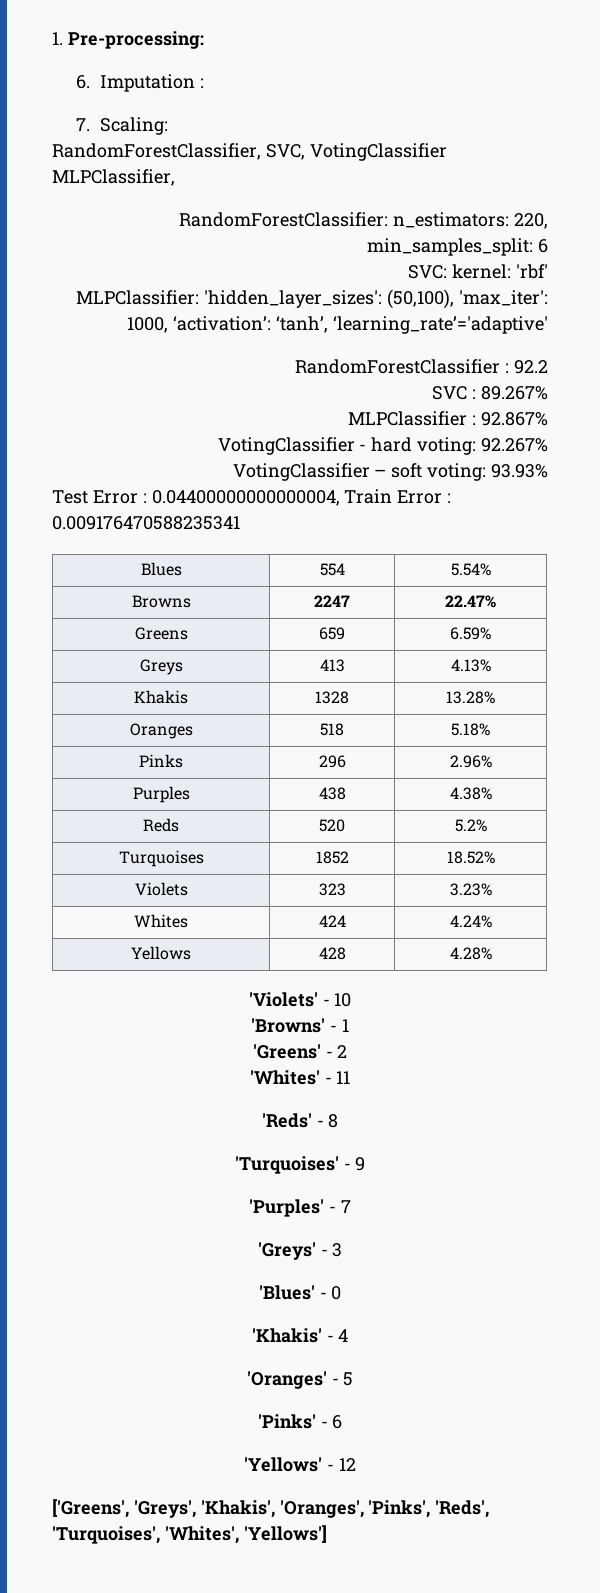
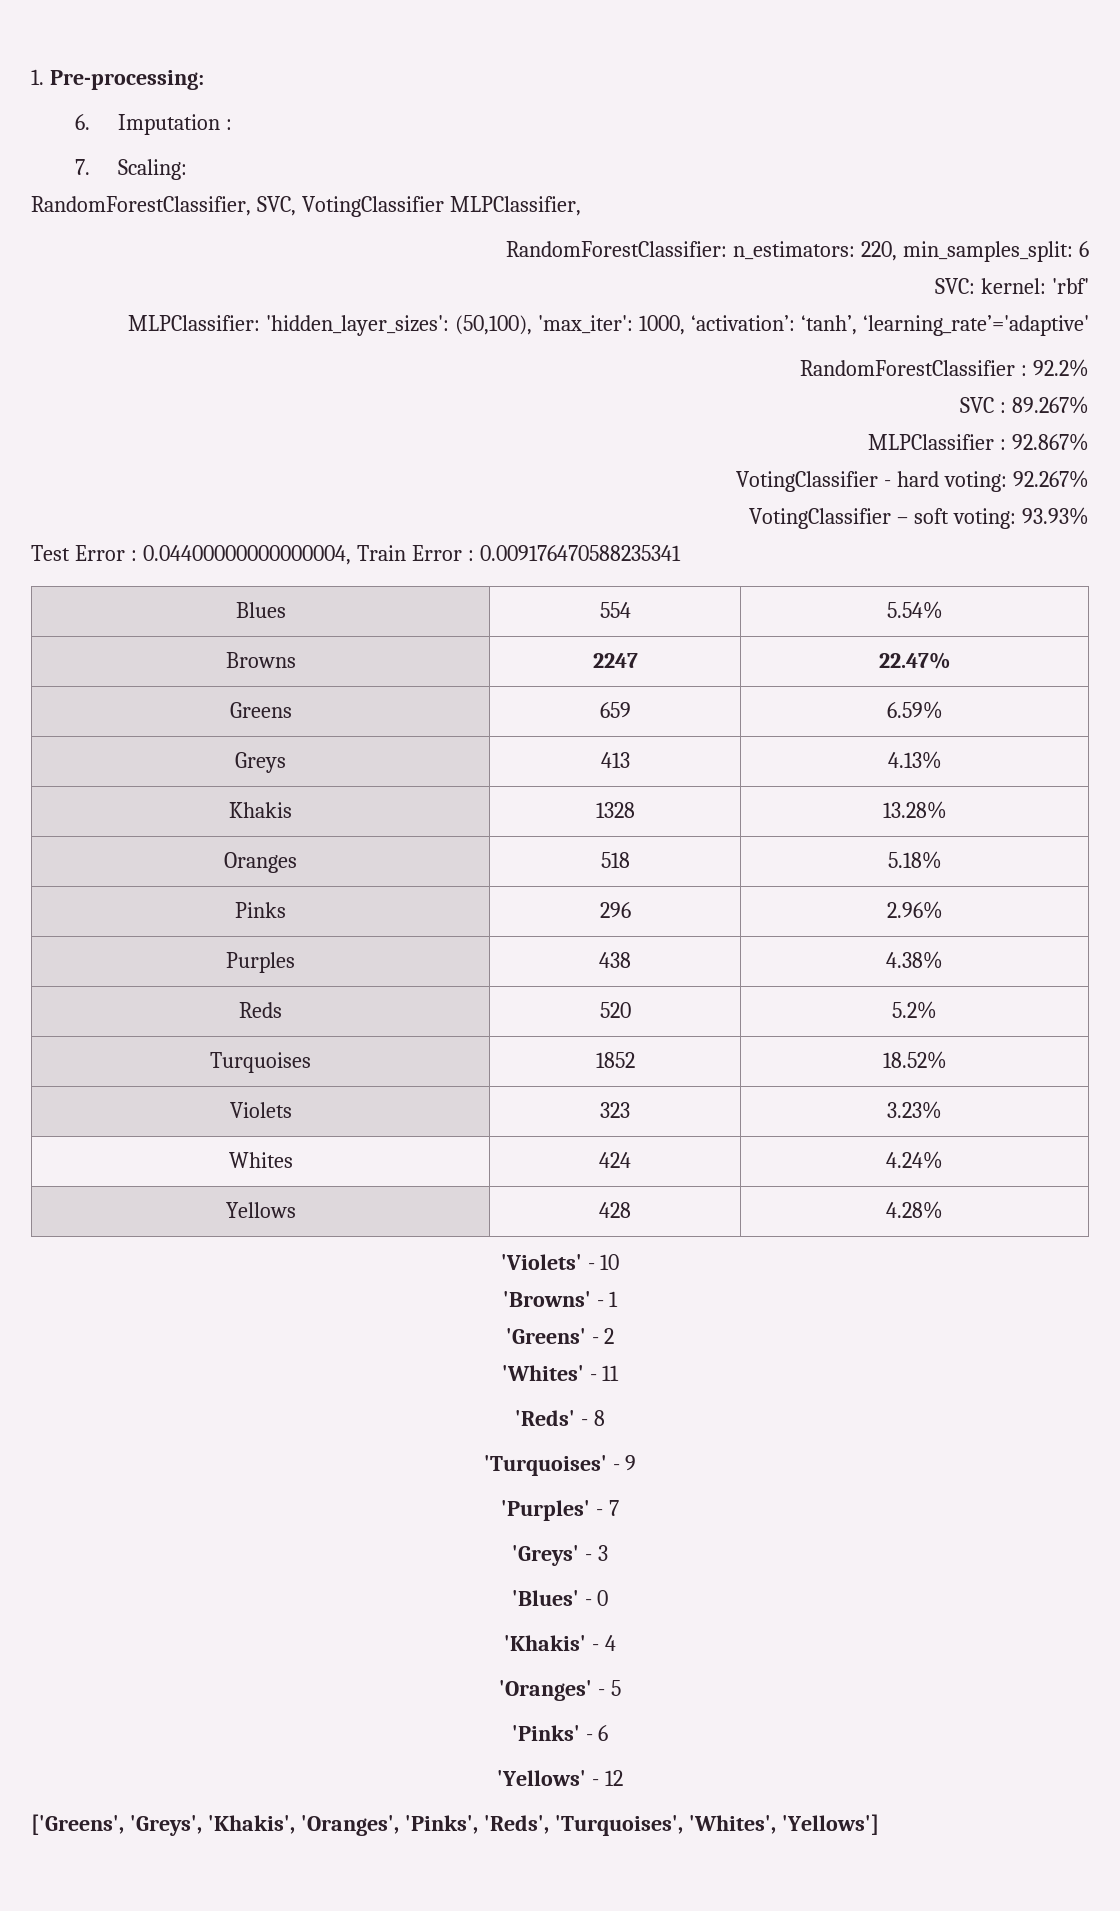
[514,360,548,374] 92.2 -> [1033,359,1089,377] 92.2%

